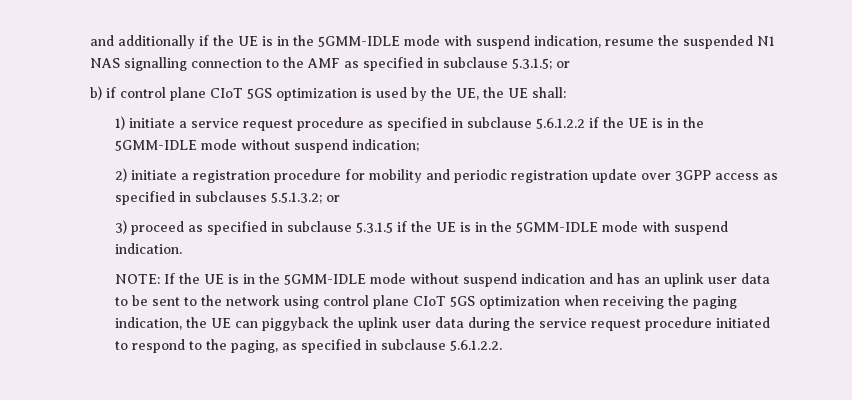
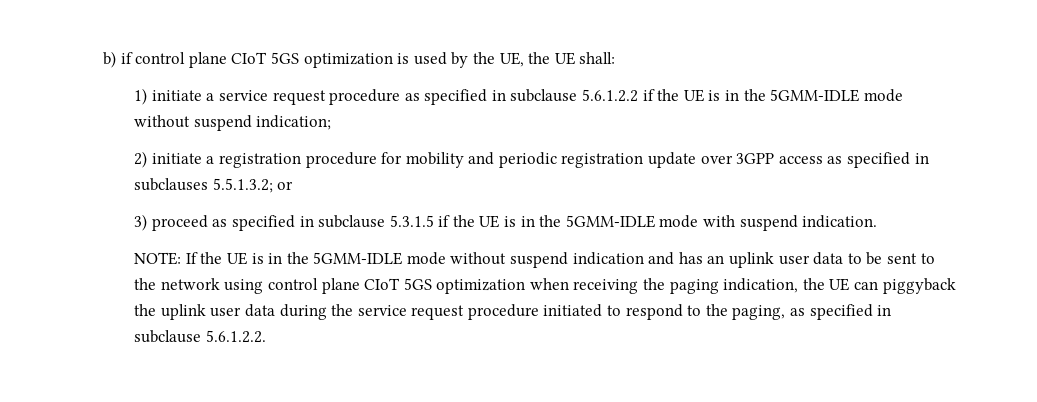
[90,35,776,49] [90,57,571,71] and additionally if the UE is in the 5GMM-IDLE mode with suspend indication, resume the suspended N1 NAS signalling connection to the AMF as specified in subclause 5.3.1.5; or // -> (103, 59) none

